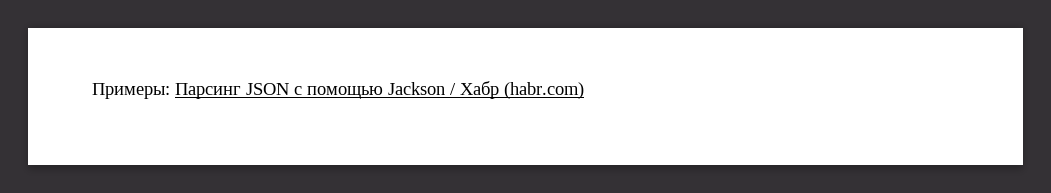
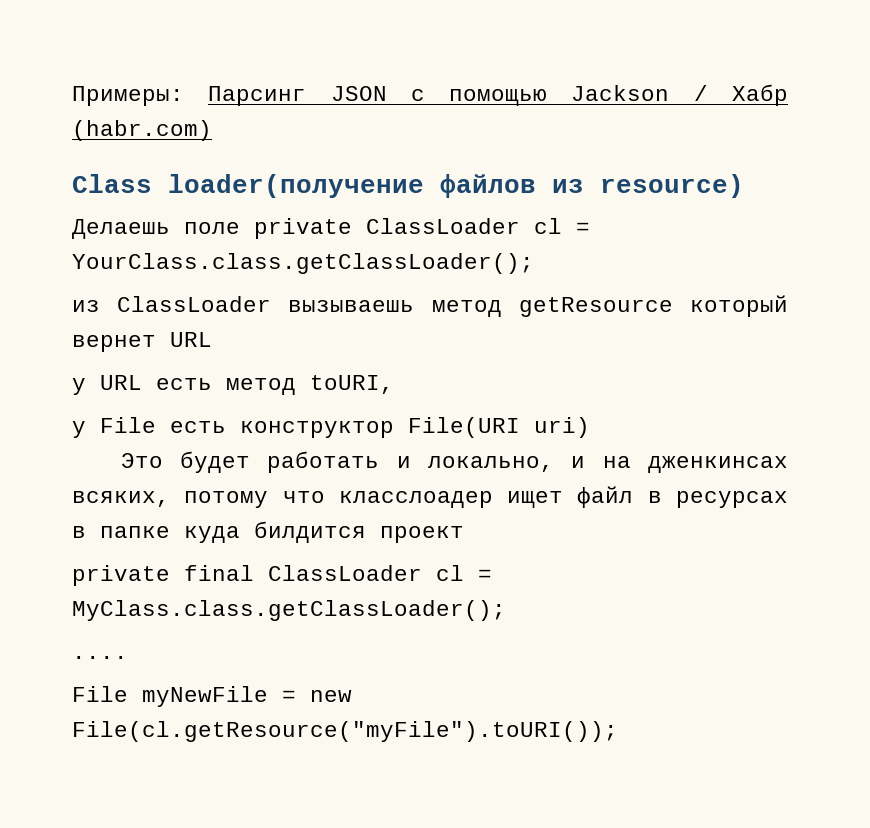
(584, 90) none -> [72,174,744,198] [72,218,590,239] [72,253,534,274] [72,295,788,317] [72,332,212,352] [72,375,394,395] [72,417,590,438] [120,451,788,473] [72,486,788,508] [72,521,464,543] [72,565,492,586] [72,600,506,621] [72,656,128,659] [72,686,352,707] [72,721,618,742] // Class loader(получение файлов из resource) // Делаешь поле private ClassLoader cl = YourClass.class.getClassLoader(); // из ClassLoader вызываешь метод getResource который вернет URL // у URL есть метод toURI, // у File есть конструктор File(URI uri) // Это будет работать и локально, и на дженкинсах всяких, потому что класслоадер ищет файл в ресурсах в папке куда билдится проект // private final ClassLoader cl = MyClass.class.getClassLoader(); // .... // File myNewFile = new File(cl.getResource("myFile").toURI());

